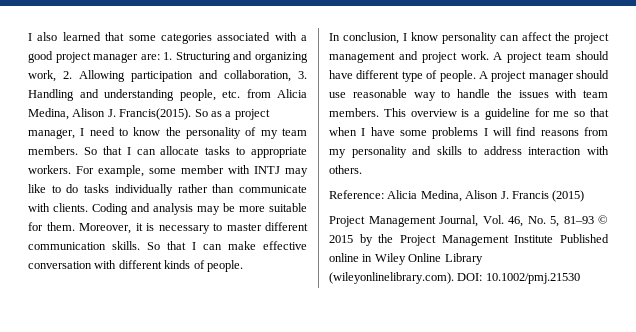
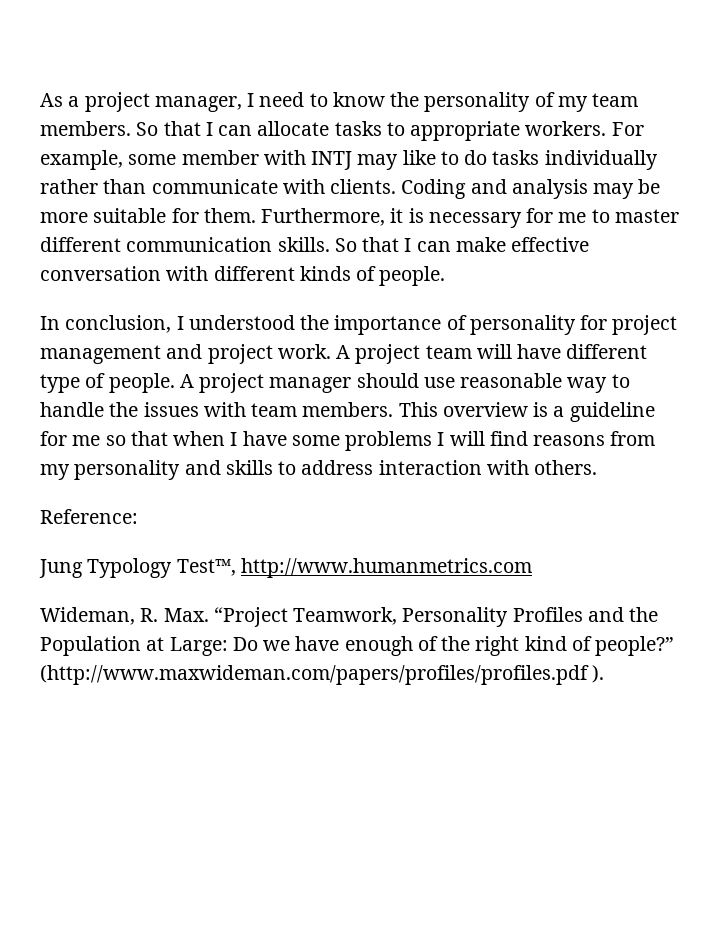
[28,32,307,44] [28,51,309,63] [28,70,307,82] [28,89,307,101] [28,108,222,120] I also learned that some categories associated with a good project manager are: 1. Structuring and organizing work, 2. Allowing participation and collaboration, 3. Handling and understanding people, etc. from Alicia Medina, Alison J. Francis(2015). So as -> [40,93,63,107] As
[79,223,131,234] Moreover, -> [261,208,386,226] Furthermore,
(210, 229) none -> [526,208,587,223] for me
[411,32,570,44] know personality can affect the -> [188,315,608,335] understood the importance of personality for
[576,51,609,60] should -> [476,344,512,359] will
[387,190,585,202] [329,215,608,227] [329,234,609,246] [329,253,483,265] [329,272,580,284] Alicia Medina, Alison J. Francis (2015) // Project Management Journal, Vol. 46, No. 5, 81–93 © 2015 by the Project Management Institute Published online in Wiley Online Library (wileyonlinelibrary.com). DOI: 10.1002/pmj.21530 -> [39,558,532,578] [40,607,659,627] [40,636,675,656] [40,665,605,685] // Jung Typology Test™, http://www.humanmetrics.com // Wideman, R. Max. “Project Teamwork, Personality Profiles and the Population at Large: Do we have enough of the right kind of people?” (http://www.maxwideman.com/papers/profiles/profiles.pdf ).

